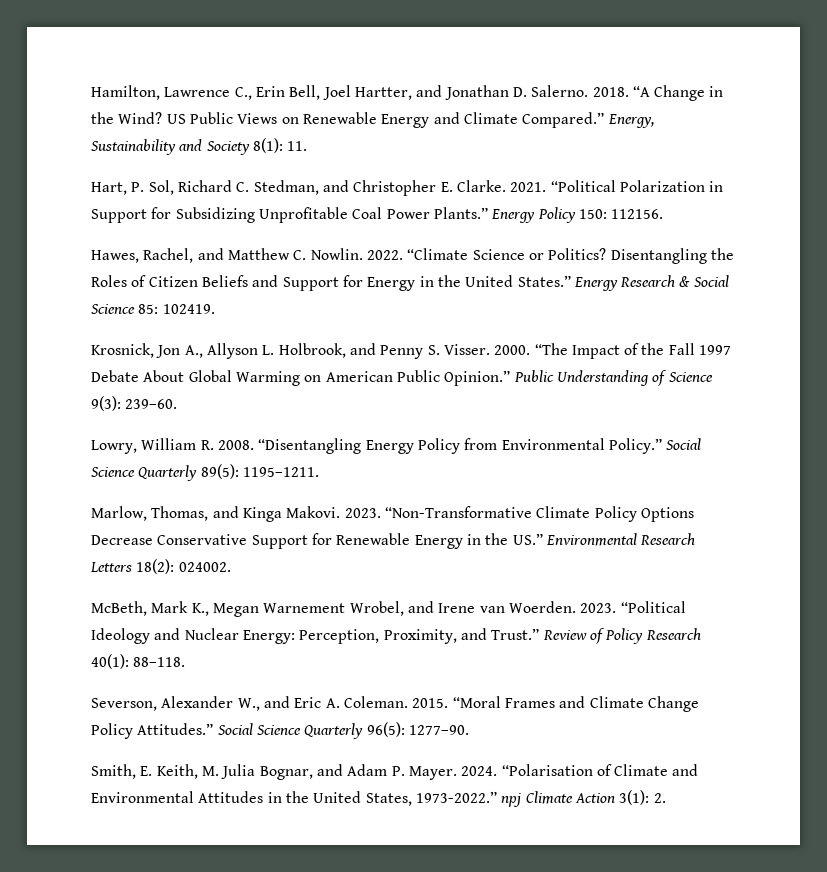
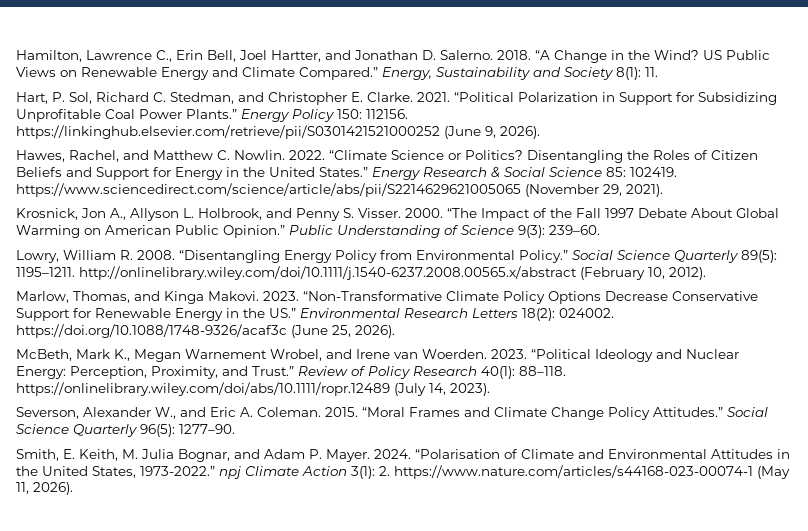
(664, 214) none -> [16,125,540,139] https://linkinghub.elsevier.com/retrieve/pii/S0301421521000252 (June 9, 2026).
(215, 309) none -> [16,183,663,197] https://www.sciencedirect.com/science/article/abs/pii/S2214629621005065 (November 29, 2021).
(319, 472) none -> [79,266,706,280] http://onlinelibrary.wiley.com/doi/10.1111/j.1540-6237.2008.00565.x/abstract (February 10, 2012).
(231, 567) none -> [16,324,395,338] https://doi.org/10.1088/1748-9326/acaf3c (June 25, 2026).
(186, 662) none -> [16,382,490,396] https://onlinelibrary.wiley.com/doi/abs/10.1111/ropr.12489 (July 14, 2023).
(666, 798) none -> [394,465,790,479] [16,482,73,495] https://www.nature.com/articles/s44168-023-00074-1 (May 11, 2026).

